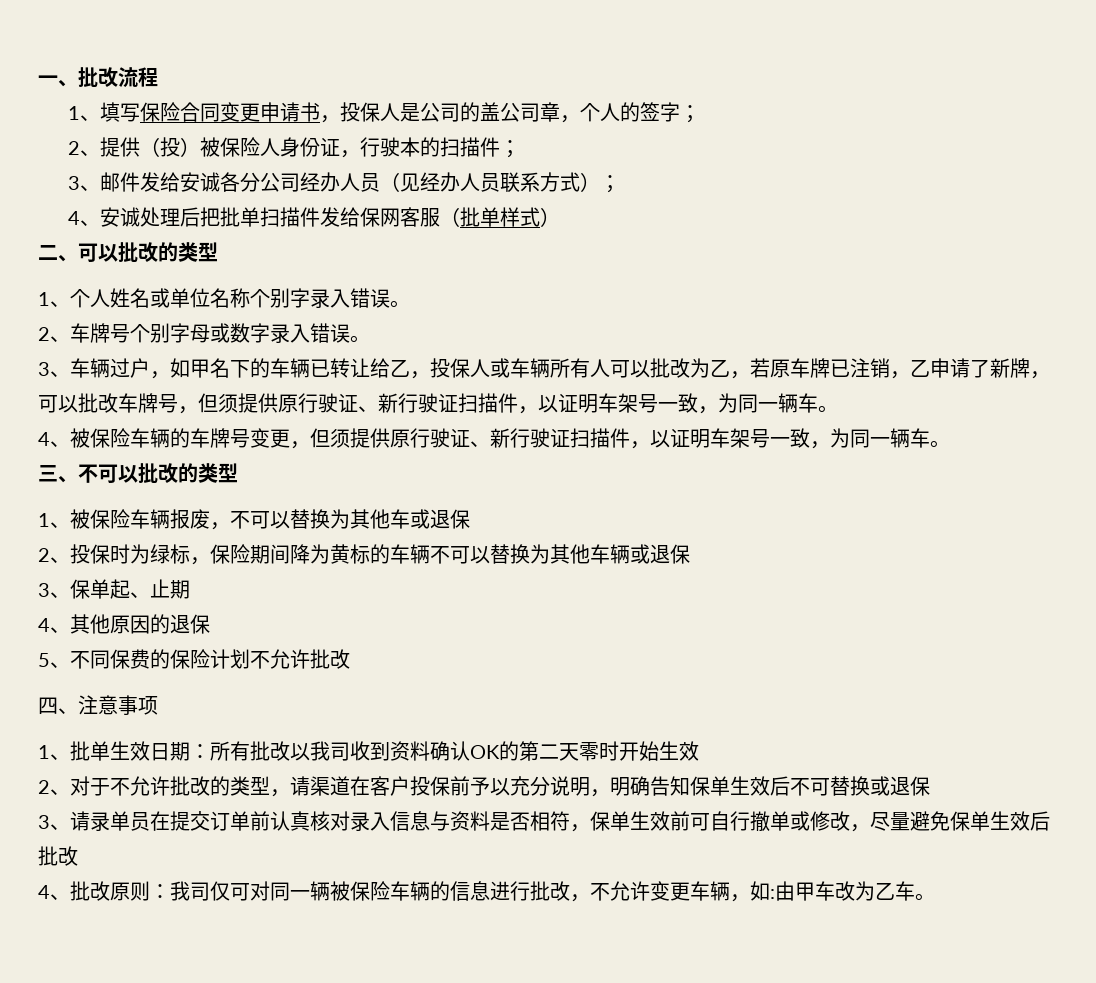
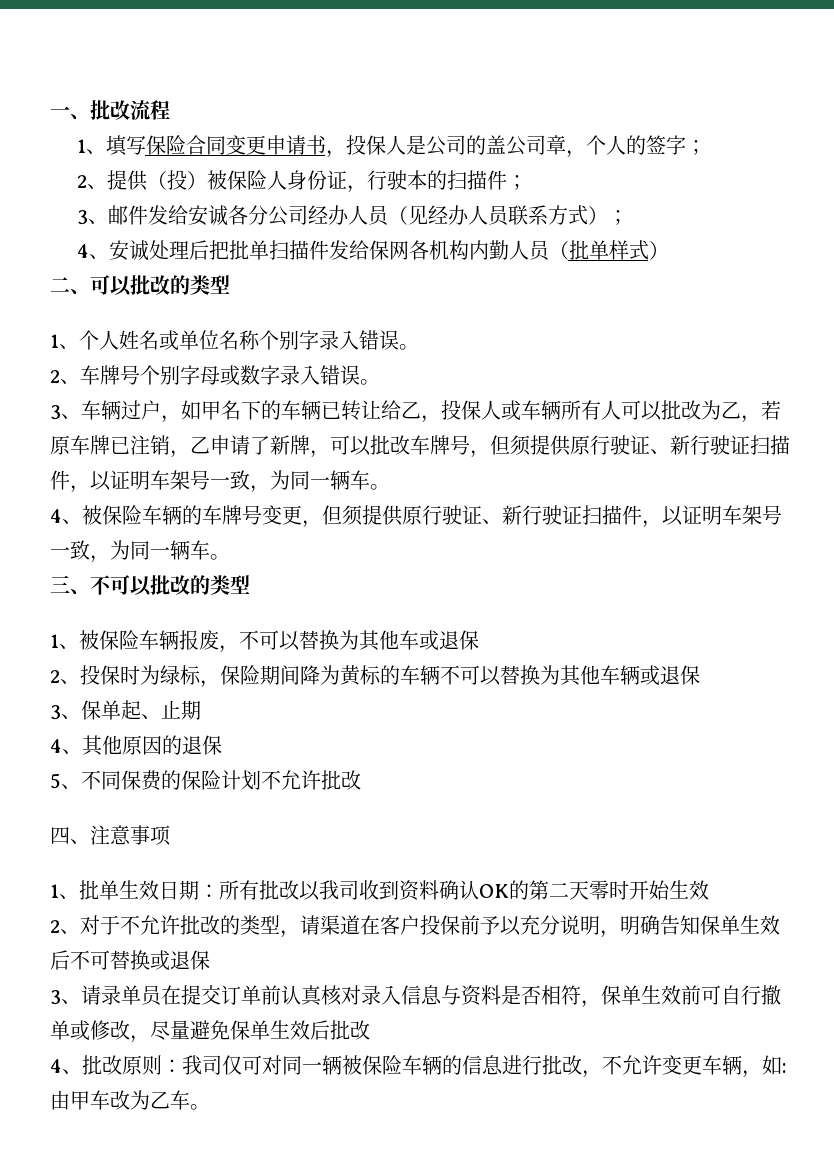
[399,207,440,227] 客服 -> [408,240,551,261] 各机构内勤人员

